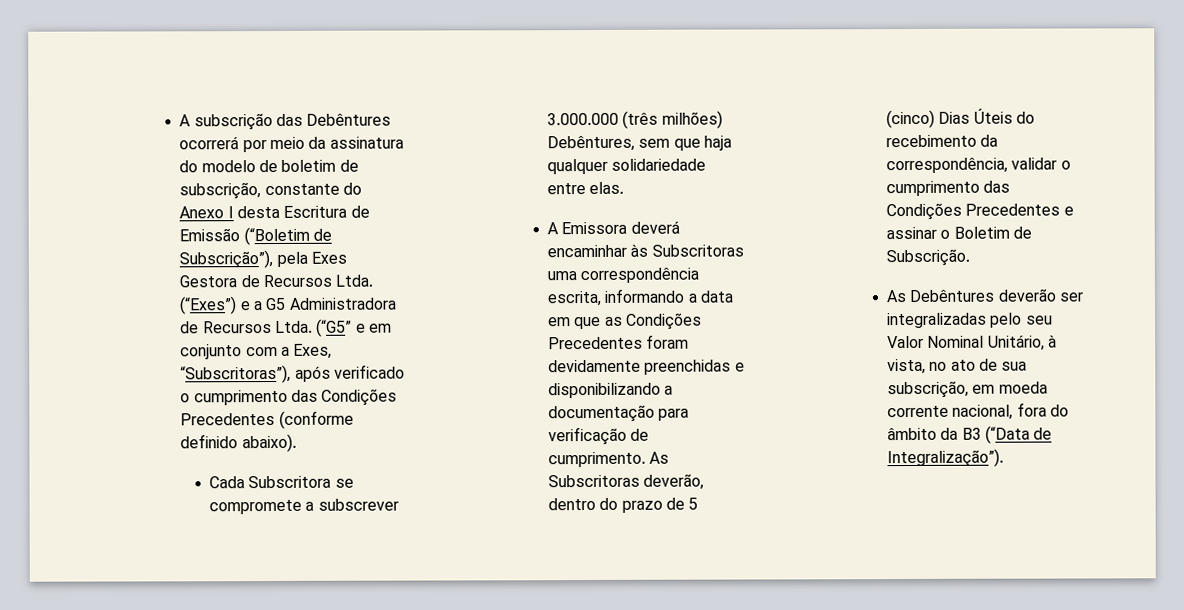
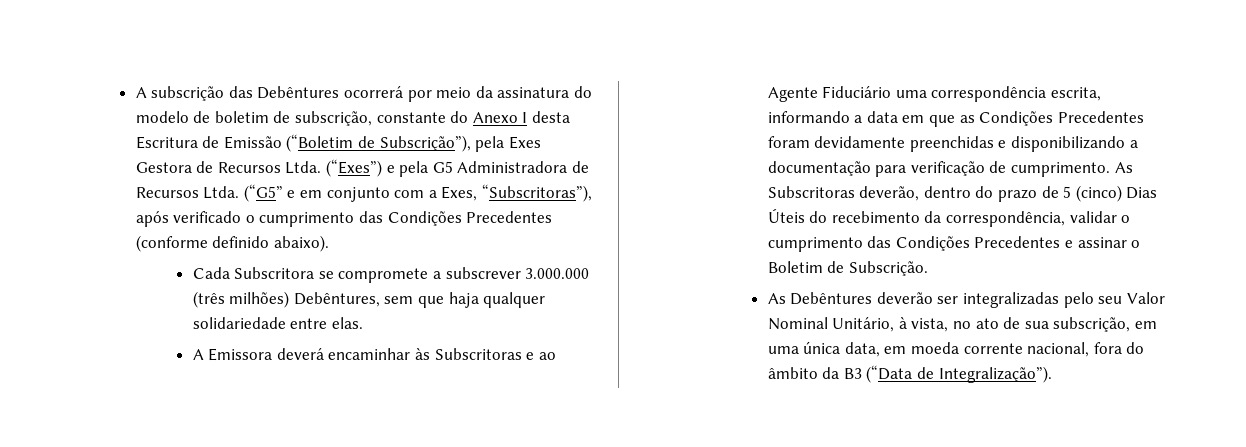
[252,301,263,311] a -> [399,161,429,177] pela
(744, 250) none -> [526,352,556,360] [767,86,892,102] e ao Agente Fiduciário
(996, 389) none -> [767,341,907,357] uma única data, em

